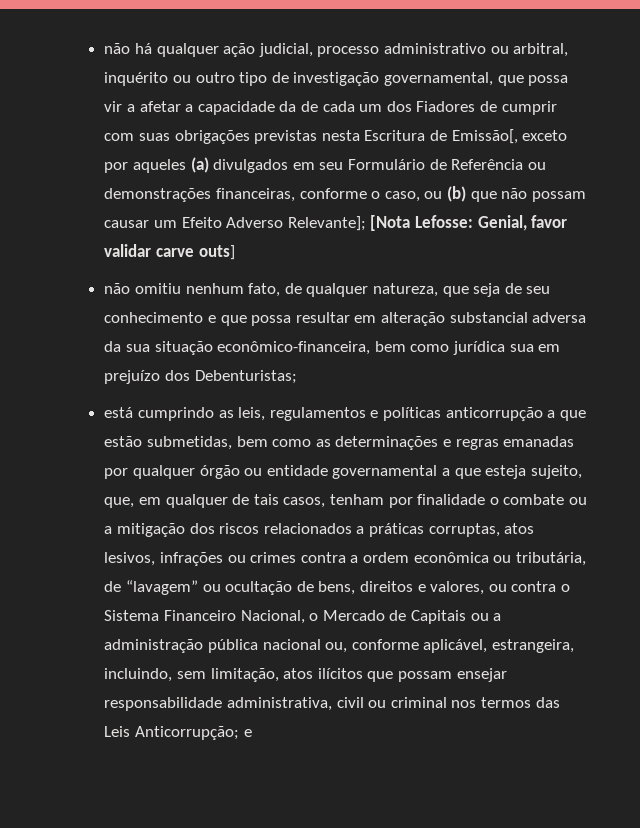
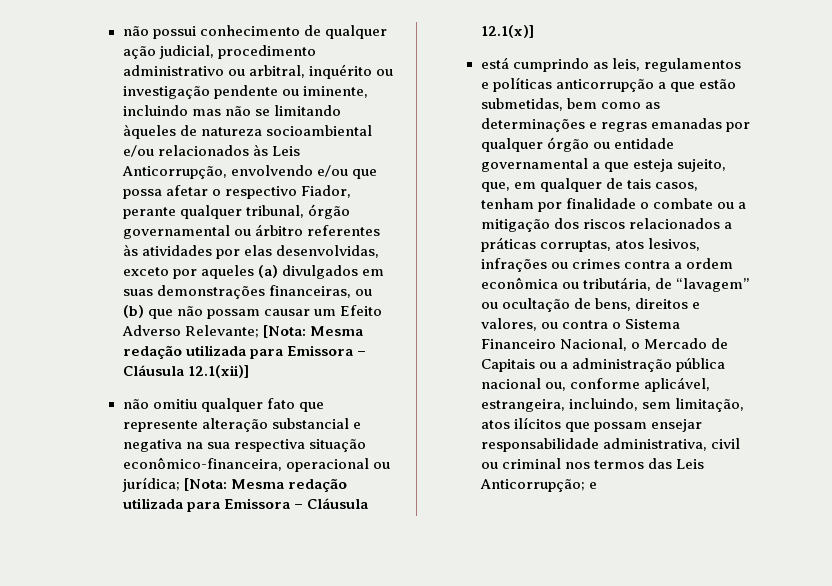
[104,43,153,54] não há -> [122,25,321,39] não possui conhecimento de
[317,46,380,57] processo -> [217,45,316,59] procedimento
[195,72,569,86] [104,101,557,115] [104,129,518,144] outro tipo de investigação governamental, que possa vir a afetar a capacidade da de cada um dos Fiadores de cumprir com suas obrigações previstas nesta Escritura de Emissão[, -> [122,85,368,99] [122,105,341,116] [122,124,372,139] [122,144,300,157] [121,165,377,179] [122,185,351,199] [122,204,350,219] [122,224,380,239] [122,244,379,259] investigação pendente ou iminente, incluindo mas não se limitando àqueles de natureza socioambiental e/ou relacionados às Leis Anticorrupção, envolvendo e/ou que possa afetar o respectivo Fiador, perante qualquer tribunal, órgão governamental ou árbitro referentes às atividades por elas desenvolvidas,
[319,159,546,170] [104,188,420,202] seu Formulário de Referência ou demonstrações financeiras, conforme o caso, -> [122,285,351,299] suas demonstrações financeiras,
[287,215,568,231] [104,244,235,260] [104,283,551,297] [104,312,587,326] [104,341,561,355] [104,370,297,384] Relevante]; [Nota Lefosse: Genial, favor validar carve outs] // não omitiu nenhum fato, de qualquer natureza, que seja de seu conhecimento e que possa resultar em alteração substancial adversa da sua situação econômico-financeira, bem como jurídica sua em prejuízo dos Debenturistas; -> [184,325,363,338] [122,345,366,359] [122,365,249,378] [122,398,324,412] [122,418,361,432] [122,439,366,452] [122,457,390,472] [121,477,347,492] [122,498,368,512] [480,25,534,38] Relevante; [Nota: Mesma redação utilizada para Emissora – Cláusula 12.1(xii)] // não omitiu qualquer fato que represente alteração substancial e negativa na sua respectiva situação econômico-financeira, operacional ou jurídica; [Nota: Mesma redação utilizada para Emissora – Cláusula 12.1(x)]

